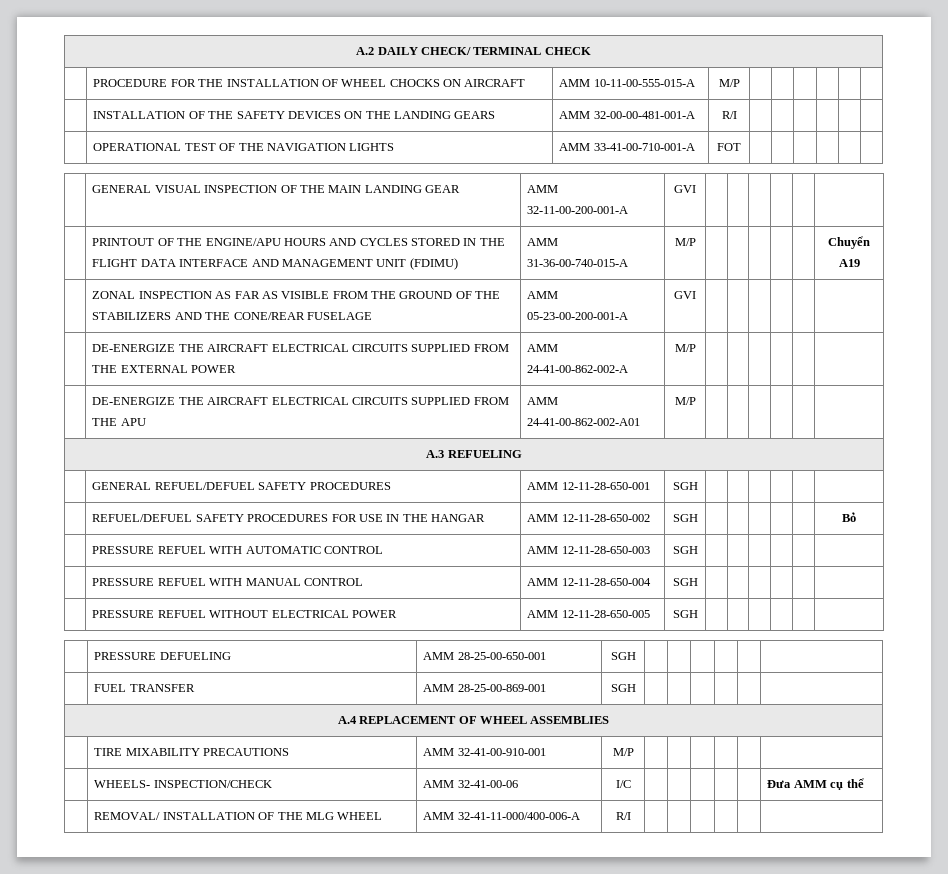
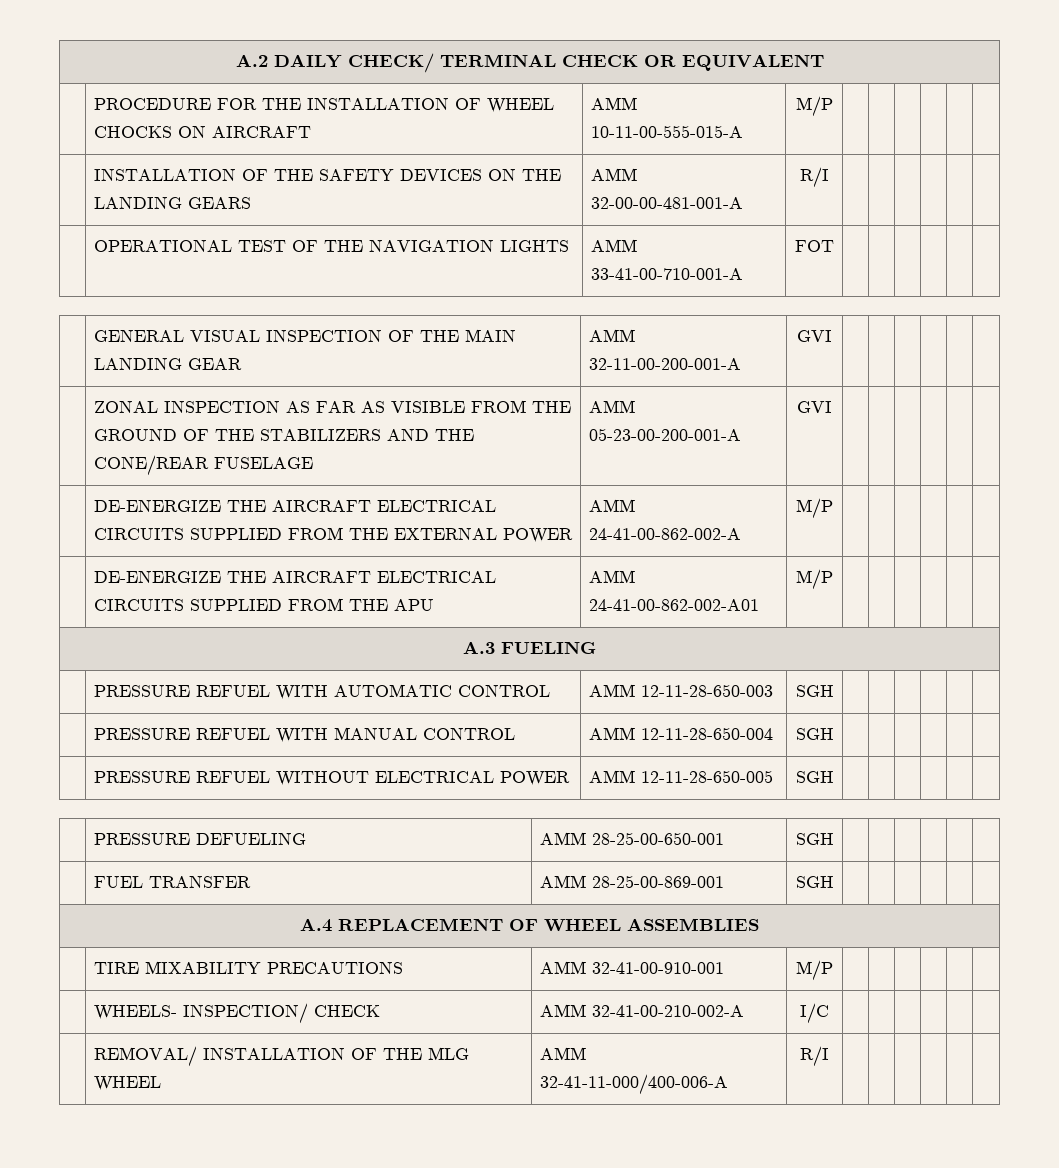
(591, 51) none -> [643,54,824,71] OR EQUIVALENT
[92,238,505,246] [92,258,458,270] [527,238,559,246] [527,259,629,267] [674,238,696,246] [828,236,870,249] [838,259,860,267] // | PRINTOUT OF THE ENGINE/APU HOURS AND CYCLES STORED IN THE FLIGHT DATA INTERFACE AND MANAGEMENT UNIT (FDIMU) | AMM 31-36-00-740-015-A | M/P | | | | | | Chuyển A19 -> (832, 336) none
[447,450,522,458] [92,482,391,490] [527,482,650,490] [672,482,698,490] [92,514,485,522] [527,514,650,522] [672,514,698,522] [842,512,856,522] REFUELING // | GENERAL REFUEL/DEFUEL SAFETY PROCEDURES | AMM 12-11-28-650-001 | SGH | | | | | | // | REFUEL/DEFUEL SAFETY PROCEDURES FOR USE IN THE HANGAR | AMM 12-11-28-650-002 | SGH | | | | | | Bỏ -> [501,641,596,654] FUELING
[153,780,272,788] [423,780,518,788] INSPECTION/CHECK | AMM 32-41-00-06 -> [182,1003,380,1024] [539,1004,744,1017] INSPECTION/ CHECK | AMM 32-41-00-210-002-A
[767,778,864,790] Đưa AMM cụ thể -> (829, 1013) none

